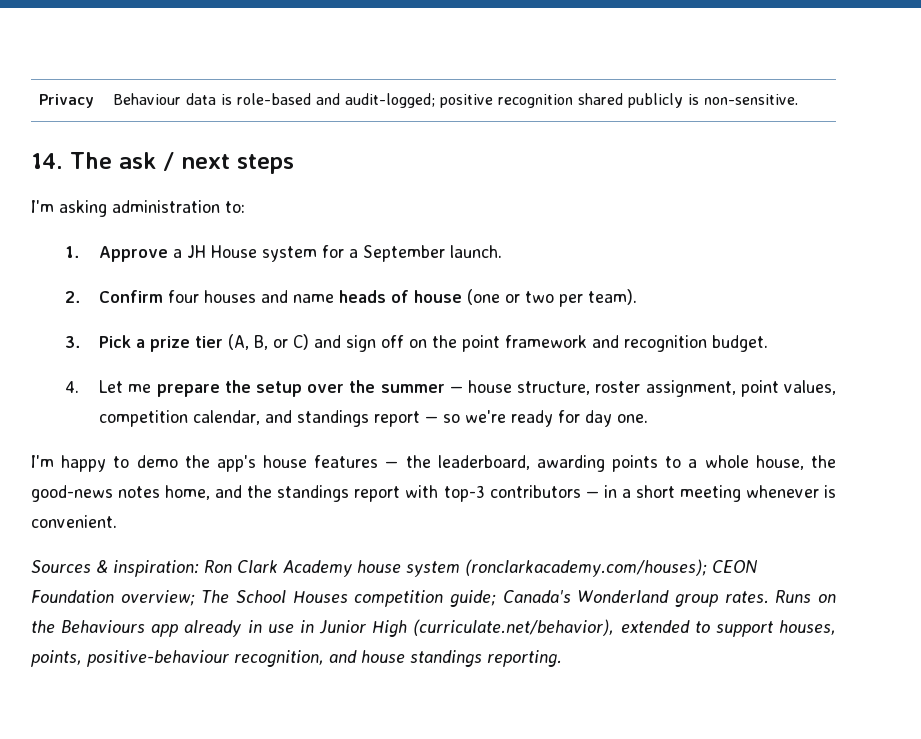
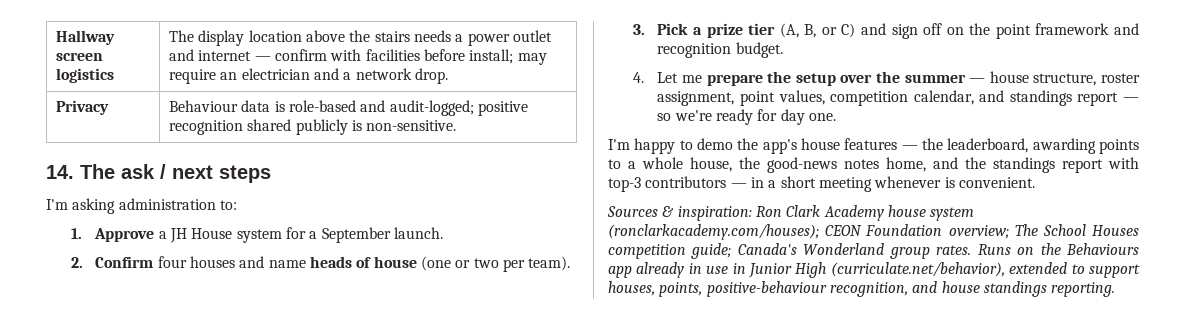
(39, 101) none -> [56,30,116,45] [56,52,104,61] [56,68,115,83] [169,30,553,46] [169,49,547,65] [169,68,449,84] Hallway screen logistics | The display location above the stairs needs a power outlet and internet — confirm with facilities before install; may require an electrician and a network drop. //

